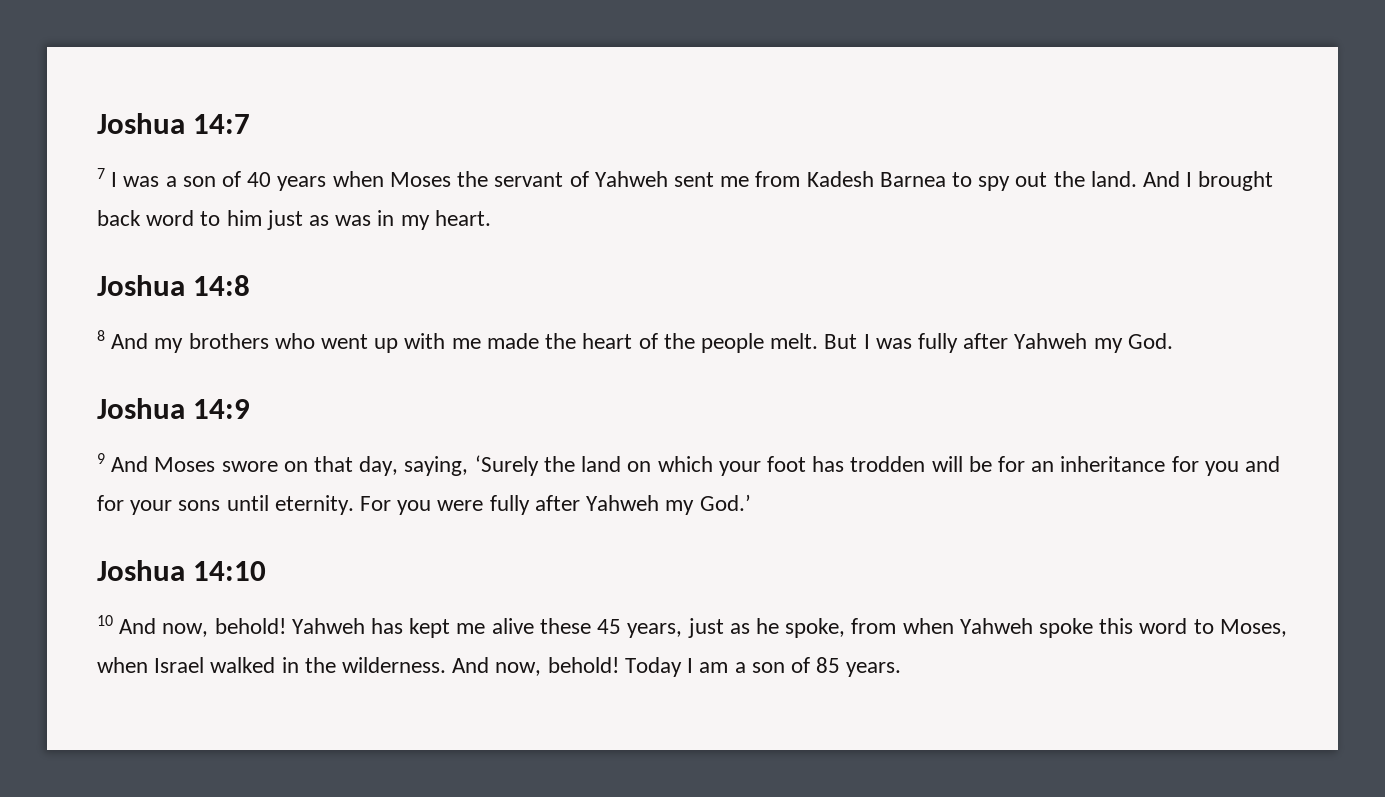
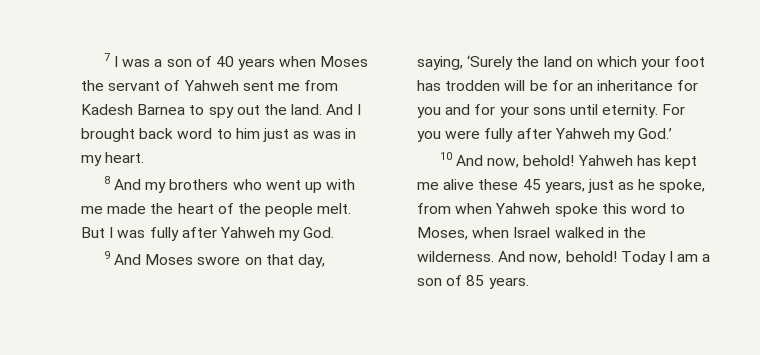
[97,113,251,134] Joshua 14:7 // -> (103, 57) none
[97,275,251,296] // Joshua 14:8 -> (145, 157) none
[97,398,251,419] // Joshua 14:9 -> (335, 232) none
[97,560,267,581] // Joshua 14:10 -> (673, 133) none

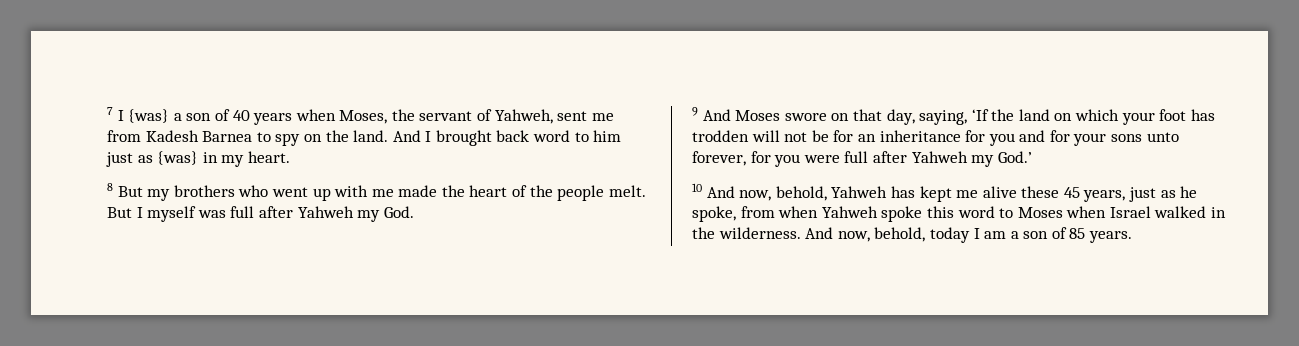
[122,59,151,67] was -> [128,109,170,123] {was}
[320,56,369,67] Moses -> [339,110,388,124] Moses,
[183,80,239,91] Yahweh -> [494,109,553,124] Yahweh,
[236,105,260,115] out -> [303,134,322,142] on
[313,131,342,139] was -> [157,151,199,165] {was}
[114,179,142,190] And -> [117,186,143,197] But
[117,227,179,241] was fully -> [147,206,255,222] myself was full
[467,55,514,70] ‘Surely -> [971,109,989,121] ‘If
(526, 85) none -> [784,132,808,142] not
[569,104,686,118] until eternity. For -> [1146,132,1179,142] [692,151,771,166] unto forever, for
[484,128,514,142] fully -> [844,151,869,163] full
[523,155,575,166] behold! -> [775,186,827,201] behold,
[417,227,468,240] Moses, -> [1017,207,1063,218] Moses
[565,251,666,265] behold! Today -> [874,227,970,243] behold, today

